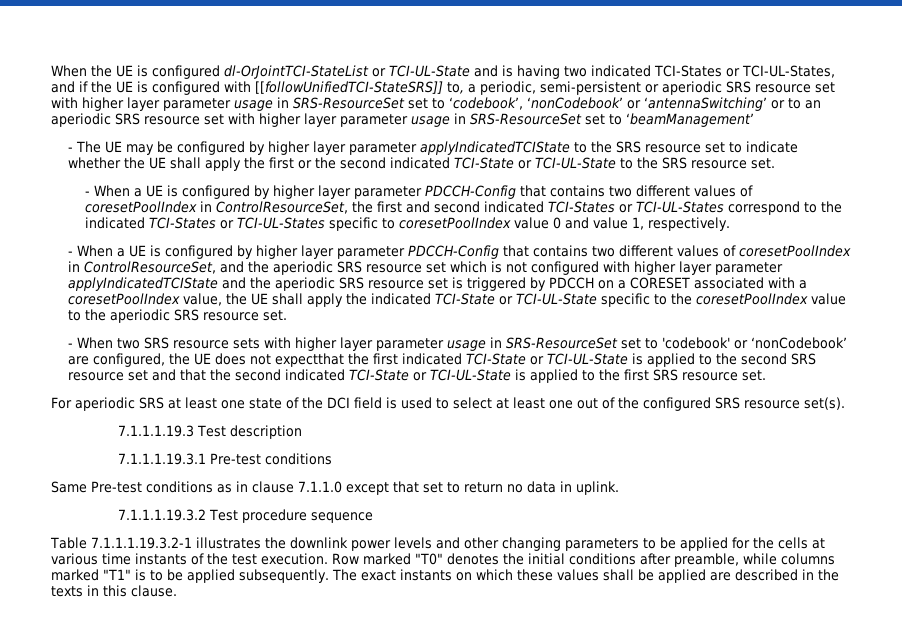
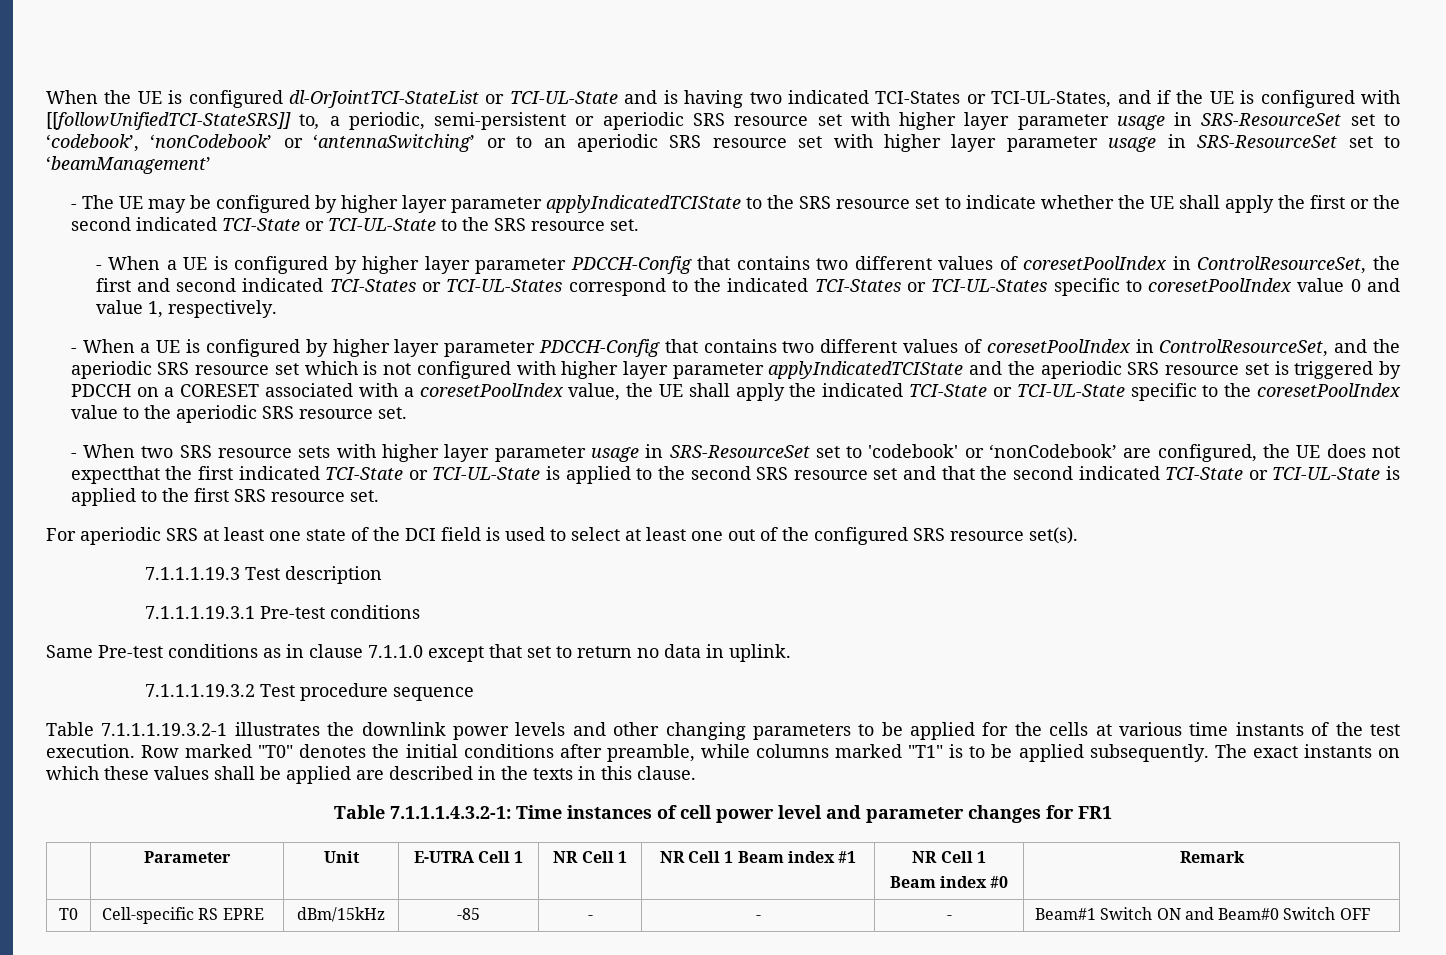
(177, 591) none -> [334,805,1112,823] [144,851,231,863] [323,851,360,863] [413,851,524,863] [553,851,627,863] [659,851,857,863] [912,851,986,863] [889,876,1009,888] [1179,851,1245,863] [59,908,78,920] [101,907,264,924] [297,907,385,922] [457,908,480,920] [587,915,593,920] [755,915,761,920] [946,915,952,920] [1034,907,1370,920] // Table 7.1.1.1.4.3.2-1: Time instances of cell power level and parameter changes for FR1 // | Parameter | Unit | E-UTRA Cell 1 | NR Cell 1 | NR Cell 1 Beam index #1 | NR Cell 1 // Beam index #0 | Remark // T0 | Cell-specific RS EPRE | dBm/15kHz | -85 | - | - | - | Beam#1 Switch ON and Beam#0 Switch OFF

